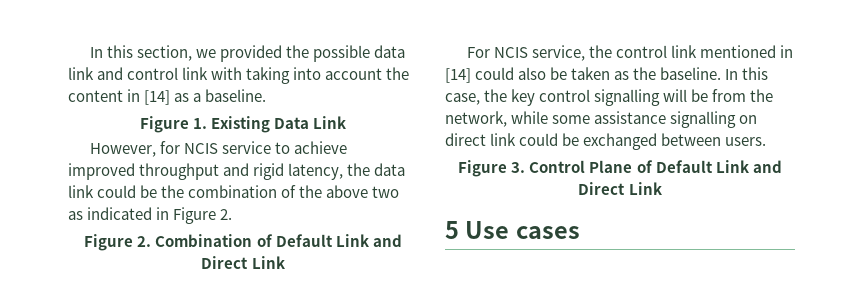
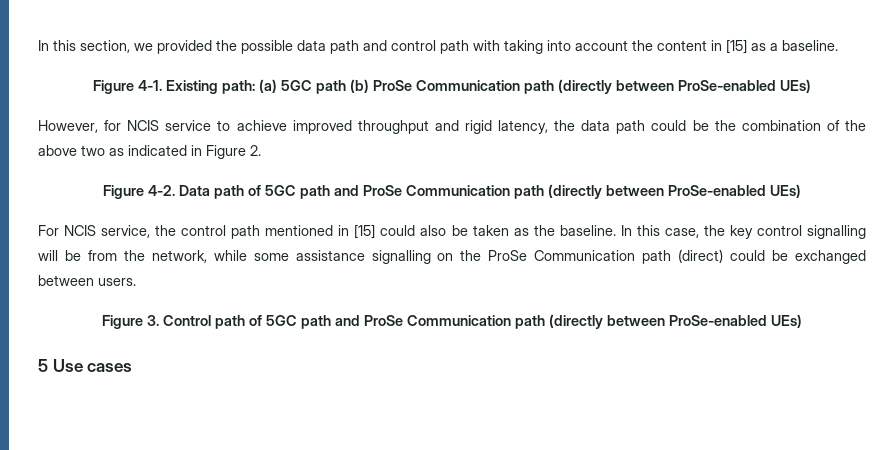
[68,67,94,80] link -> [330,40,359,54] path
[182,67,209,80] link -> [440,40,469,54] path
[144,90,171,105] [14] -> [726,39,747,54] [15]
[192,116,347,133] 1. Existing Data Link -> [138,79,811,94] 4-1. Existing path: (a) 5GC path (b) ProSe Communication path (directly between ProSe-enabled UEs)
[68,185,94,198] link -> [616,120,646,134] path
[137,234,402,247] [201,256,285,269] 2. Combination of Default Link and Direct Link -> [148,184,801,199] 4-2. Data path of 5GC path and ProSe Communication path (directly between ProSe-enabled UEs)
[671,45,698,58] link -> [231,225,261,239] path
[445,68,471,83] [14] -> [354,224,376,239] [15]
[445,133,517,146] direct link -> [460,249,724,264] the ProSe Communication path (direct)
[589,160,782,173] [578,182,662,195] Plane of Default Link and Direct Link -> [215,314,802,329] path of 5GC path and ProSe Communication path (directly between ProSe-enabled UEs)

